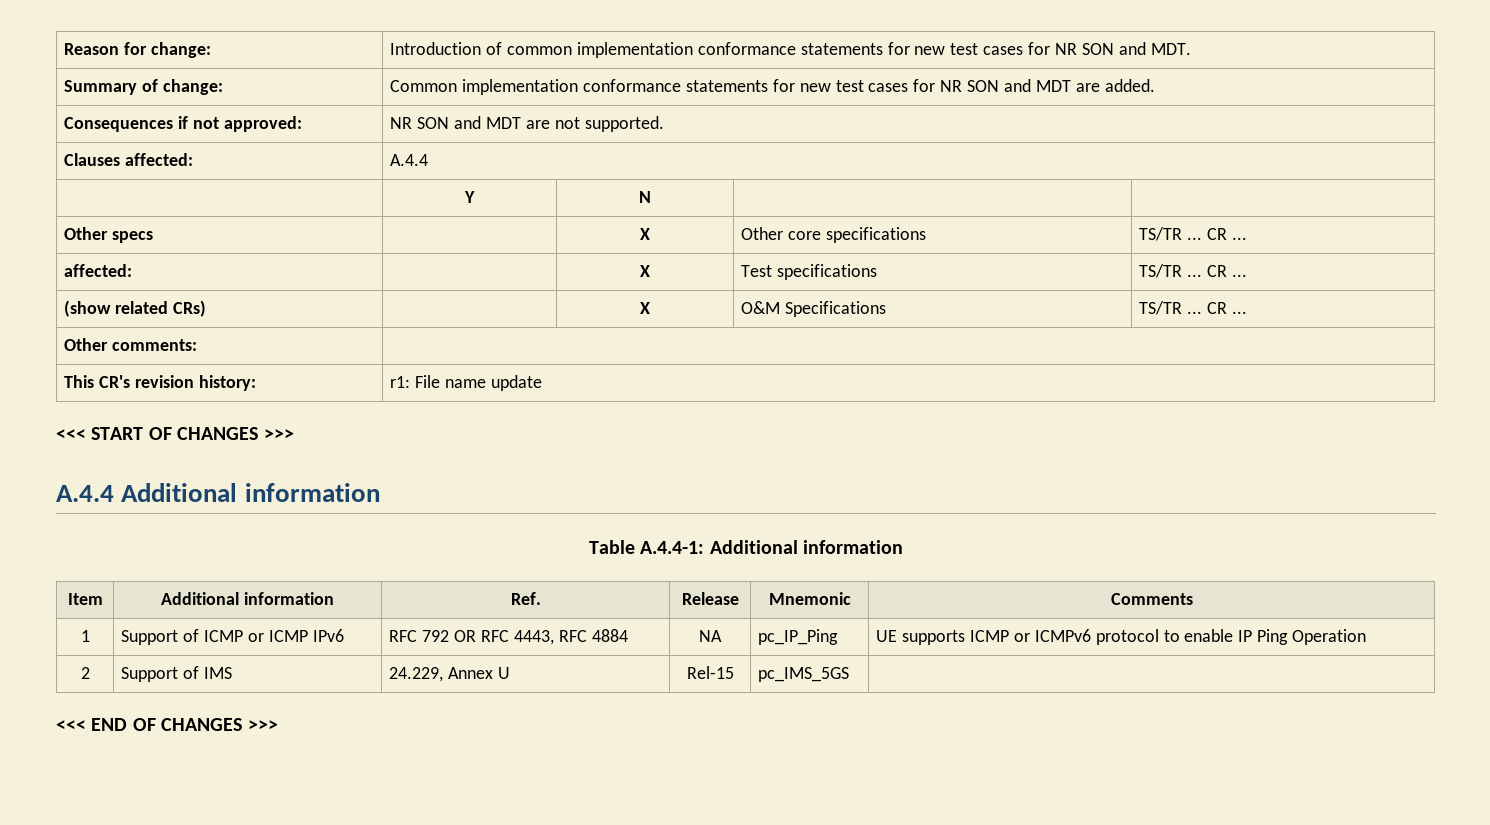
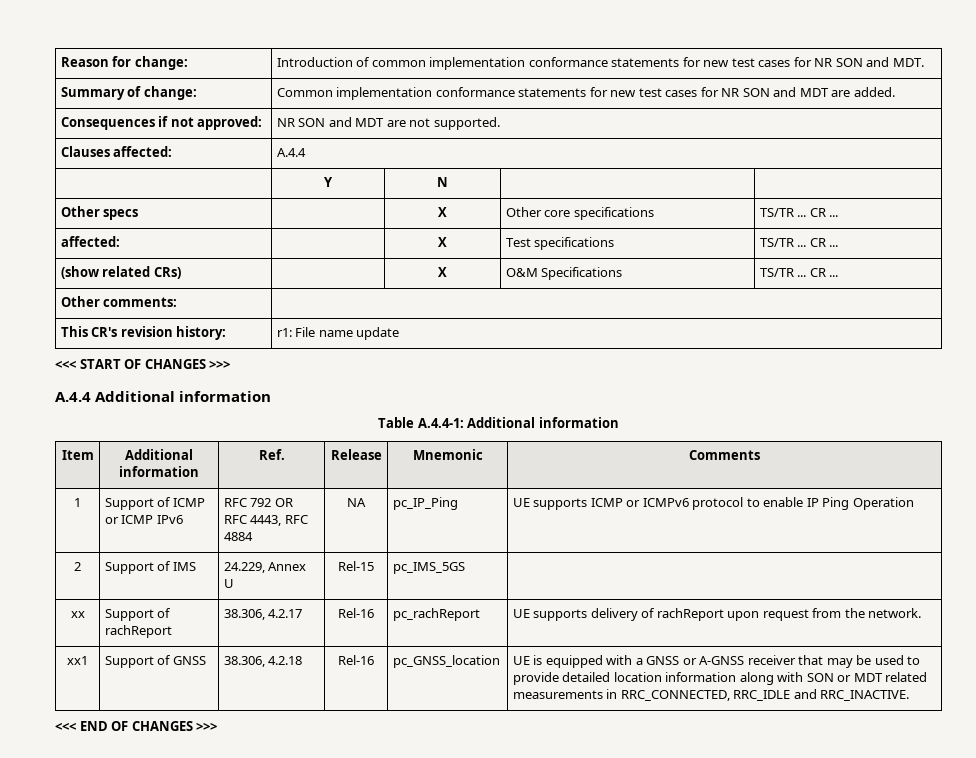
(850, 674) none -> [70,611,85,618] [104,608,172,621] [104,625,172,638] [223,609,303,620] [338,608,374,618] [392,608,480,621] [512,608,922,621] [67,656,88,665] [104,655,206,668] [223,656,303,667] [338,655,374,665] [392,655,500,668] [512,655,921,668] [512,672,928,685] [512,689,910,701] // xx | Support of rachReport | 38.306, 4.2.17 | Rel-16 | pc_rachReport | UE supports delivery of rachReport upon request from the network. // xx1 | Support of GNSS | 38.306, 4.2.18 | Rel-16 | pc_GNSS_location | UE is equipped with a GNSS or A-GNSS receiver that may be used to provide detailed location information along with SON or MDT related measurements in RRC_CONNECTED, RRC_IDLE and RRC_INACTIVE.

